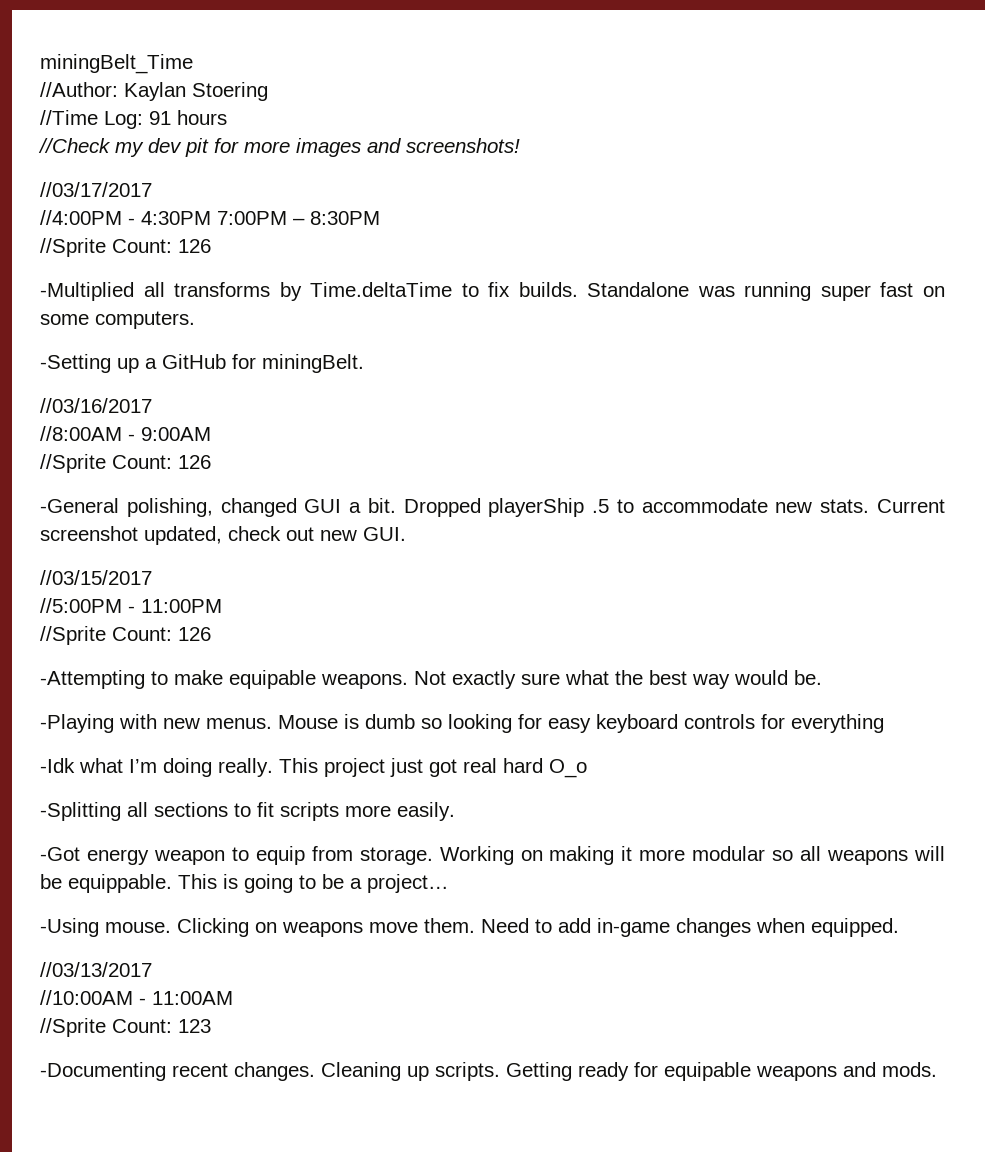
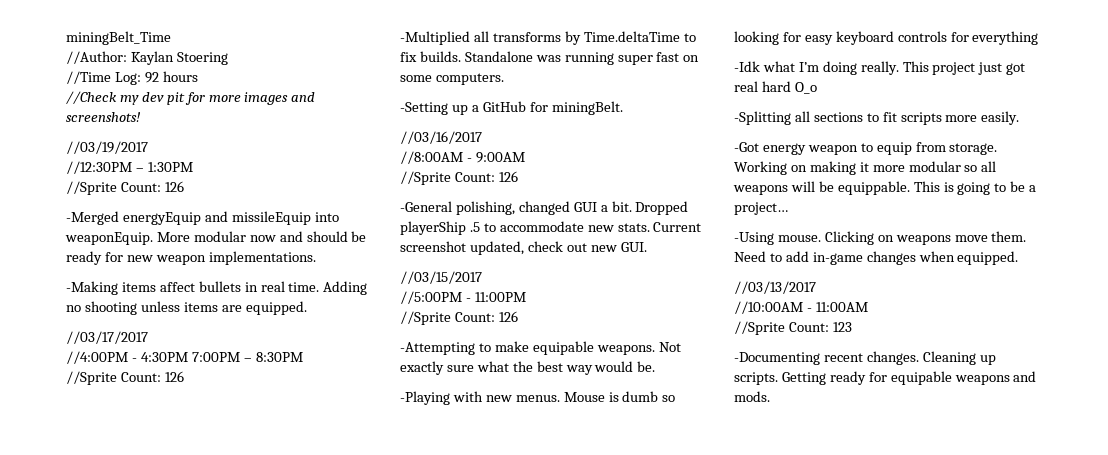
[149,111,171,125] 91 -> [144,72,159,83] 92
(520, 145) none -> [66,141,148,154] [66,161,193,174] [66,181,184,195] [66,211,339,225] [65,231,367,245] [66,251,316,265] [66,281,368,295] [66,301,307,315] // //03/19/2017 // //12:30PM – 1:30PM // //Sprite Count: 126 // -Merged energyEquip and missileEquip into weaponEquip. More modular now and should be ready for new weapon implementations. // -Making items affect bullets in real time. Adding no shooting unless items are equipped.

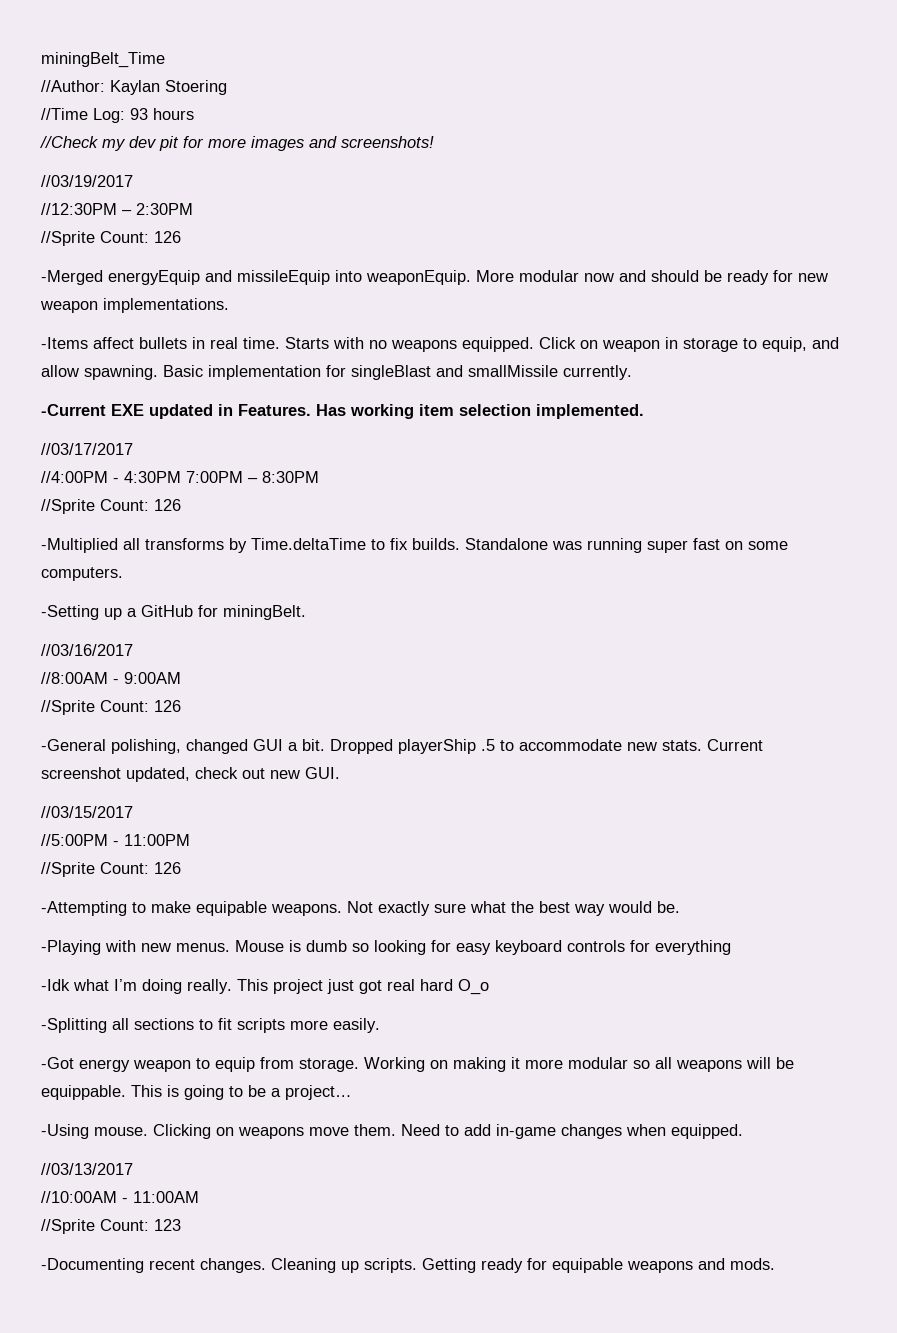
[144,72,159,83] 92 -> [130,108,148,120] 93
[147,162,193,172] 1:30PM -> [136,203,193,215] 2:30PM
[66,281,156,295] -Making items -> [41,337,88,349] -Items
[323,281,368,295] [66,301,307,315] Adding no shooting unless items are equipped. -> [285,337,839,352] [41,365,632,380] [41,404,644,419] Starts with no weapons equipped. Click on weapon in storage to equip, and allow spawning. Basic implementation for singleBlast and smallMissile currently. // -Current EXE updated in Features. Has working item selection implemented.

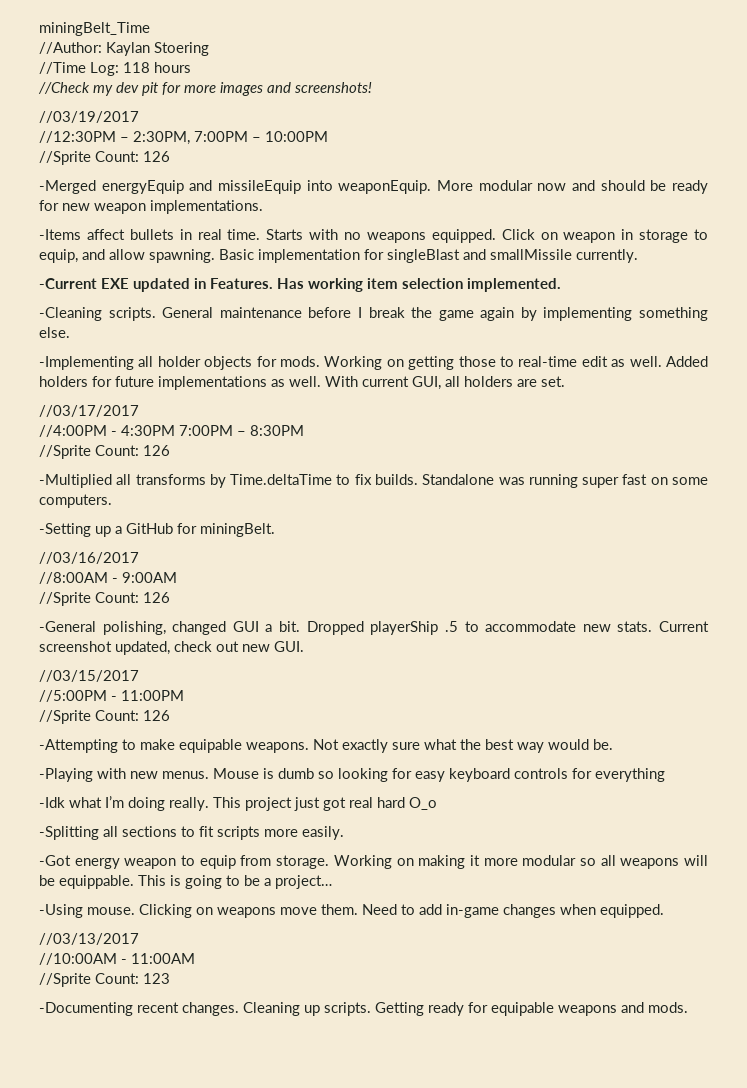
[130,108,148,120] 93 -> [123,62,150,73] 118
[136,203,193,215] 2:30PM -> [133,131,328,145] 2:30PM, 7:00PM – 10:00PM
(644, 411) none -> [39,307,708,321] [39,327,70,338] [39,356,708,370] [39,376,565,390] // -Cleaning scripts. General maintenance before I break the game again by implementing something else. // -Implementing all holder objects for mods. Working on getting those to real-time edit as well. Added holders for future implementations as well. With current GUI, all holders are set.

